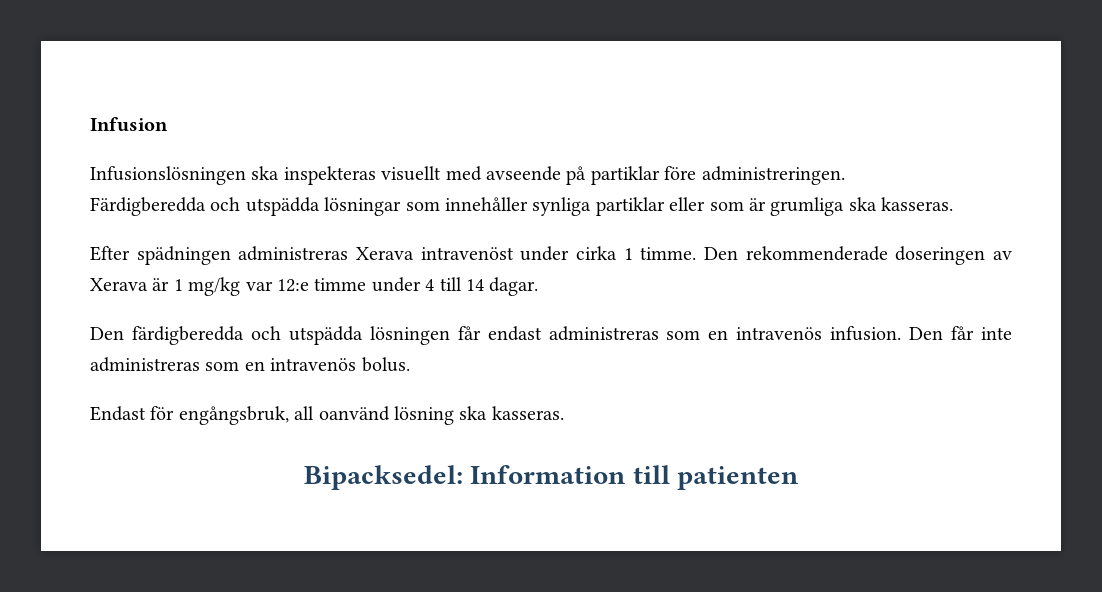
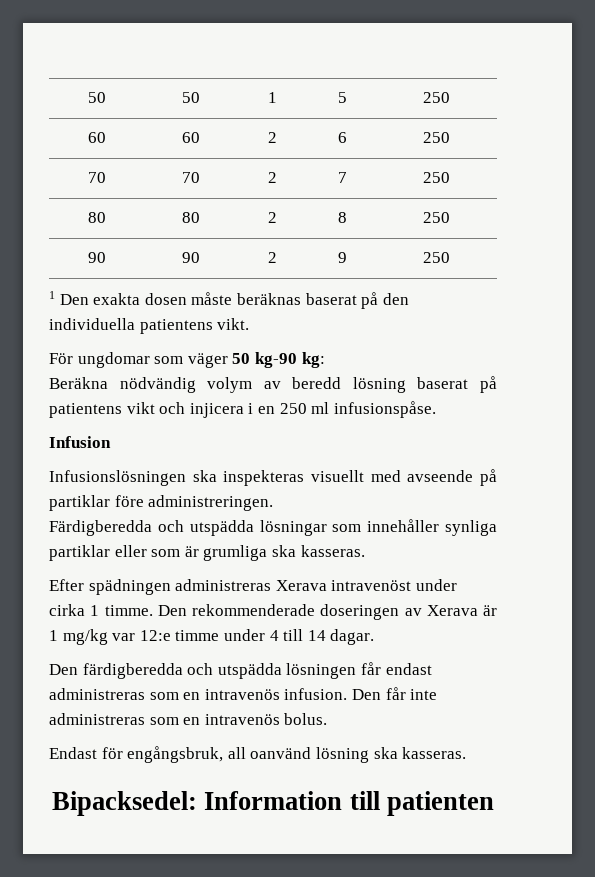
(90, 124) none -> [87,92,106,103] [181,92,200,103] [268,92,277,103] [337,92,347,103] [423,92,450,103] [87,132,106,143] [181,132,200,143] [268,132,277,143] [337,132,347,143] [423,132,450,143] [87,172,106,183] [181,172,200,183] [268,172,277,183] [337,172,347,183] [423,172,450,183] [87,212,106,223] [181,212,200,223] [268,212,277,223] [337,212,347,223] [423,212,450,223] [87,252,106,263] [181,252,200,263] [268,252,277,263] [337,252,347,263] [423,252,450,263] [49,291,409,309] [49,318,250,334] [49,352,325,368] [49,376,497,393] [49,401,436,418] 50 | 50 | 1 | 5 | 250 // 60 | 60 | 2 | 6 | 250 // 70 | 70 | 2 | 7 | 250 // 80 | 80 | 2 | 8 | 250 // 90 | 90 | 2 | 9 | 250 // 1 Den exakta dosen måste beräknas baserat på den individuella patientens vikt. // För ungdomar som väger 50 kg-90 kg: // Beräkna nödvändig volym av beredd lösning baserat på patientens vikt och injicera i en 250 ml infusionspåse. //

